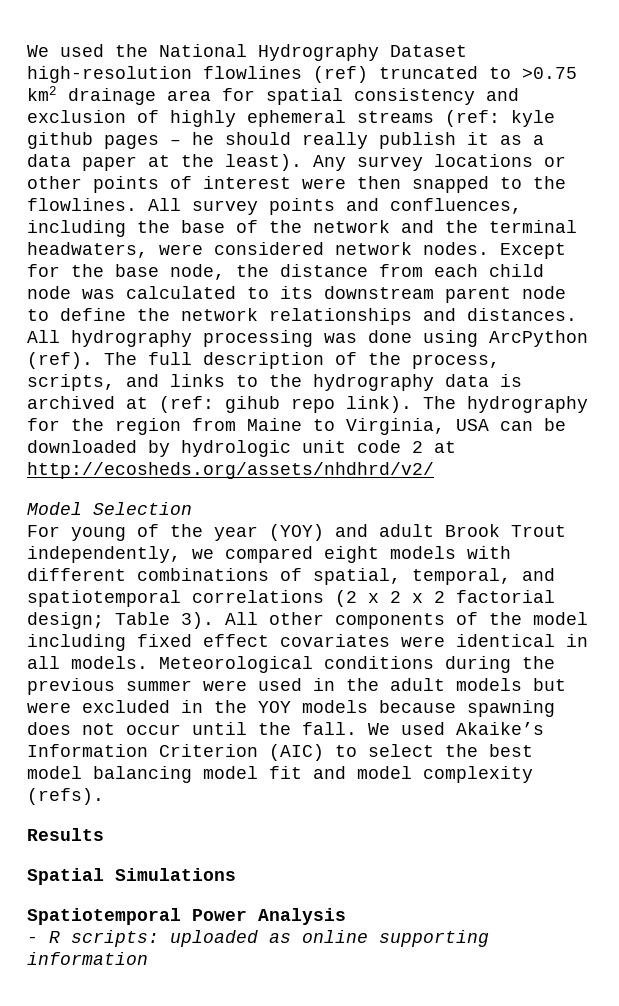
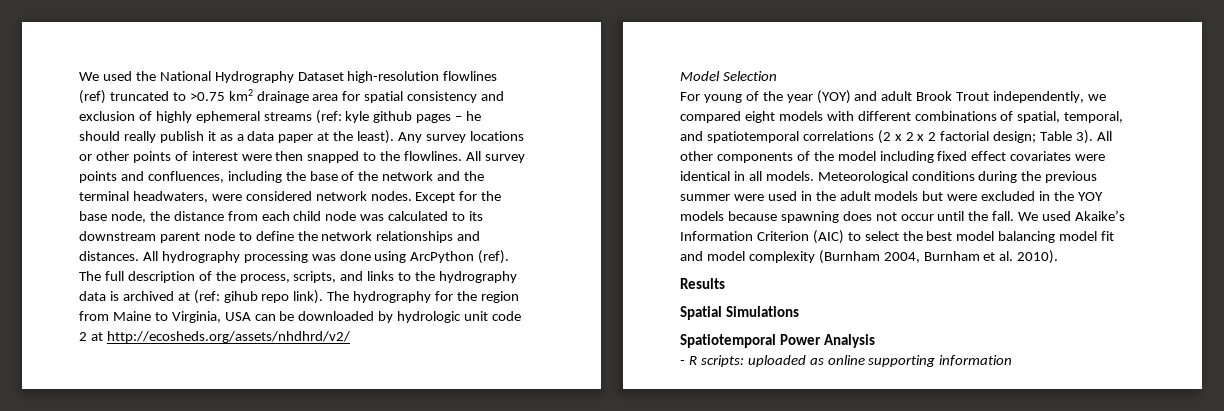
[27,788,104,805] (refs). -> [818,250,1059,264] (Burnham 2004, Burnham et al. 2010).

